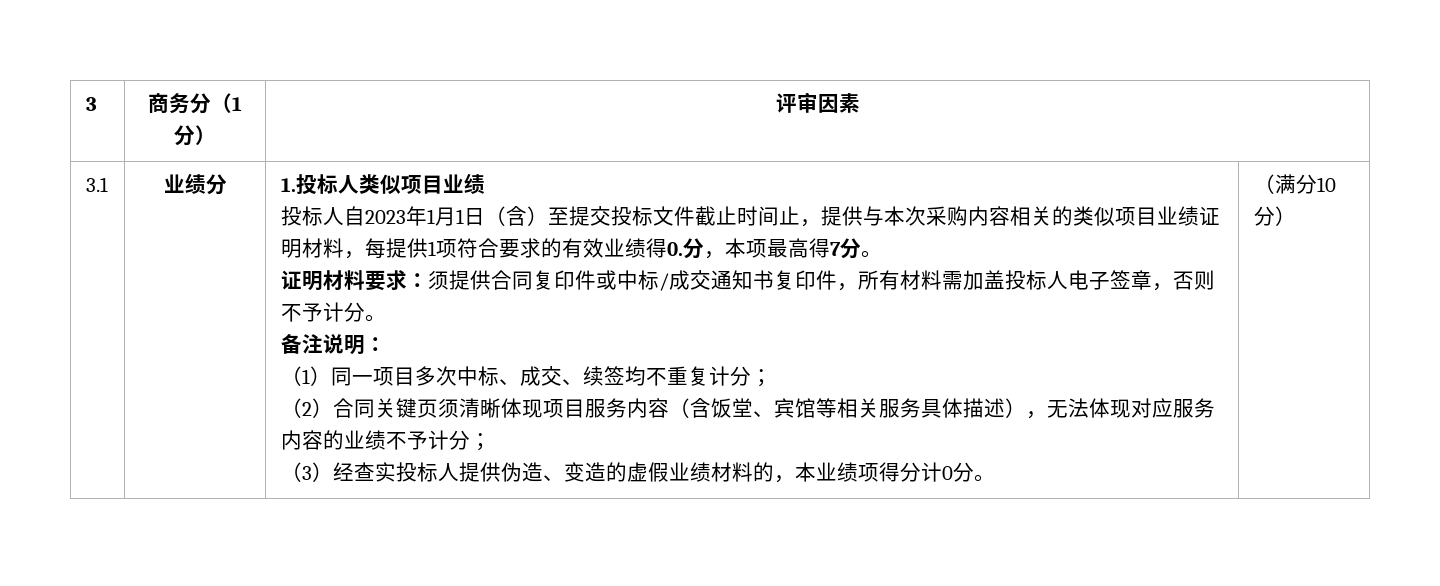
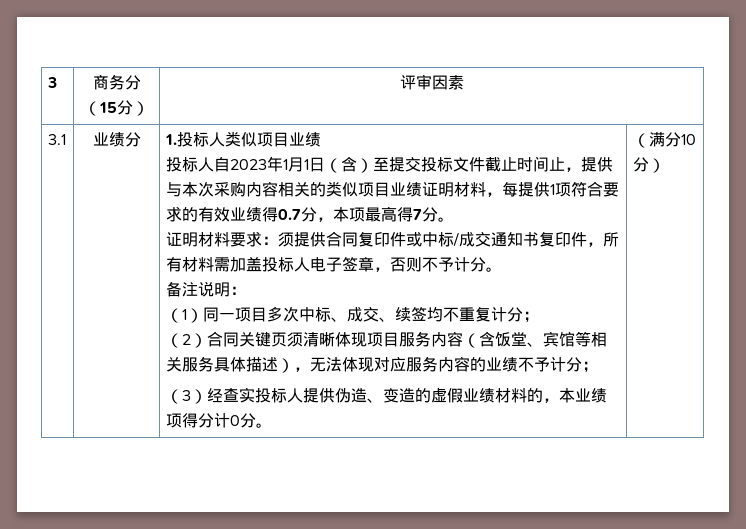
[232,97,243,111] 1 -> [99,102,117,113] 15
[666,242,683,256] 0. -> [277,209,301,220] 0.7

